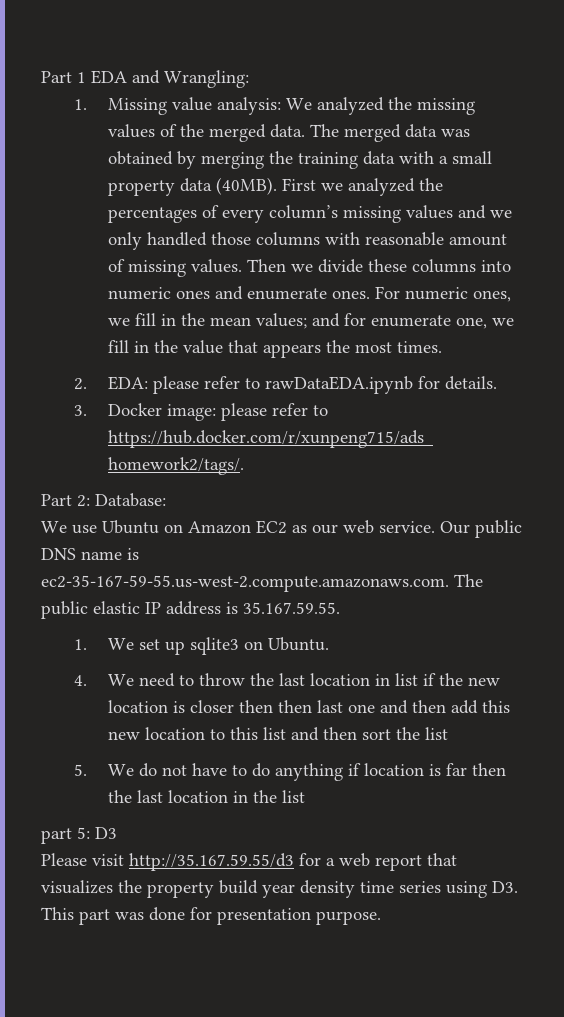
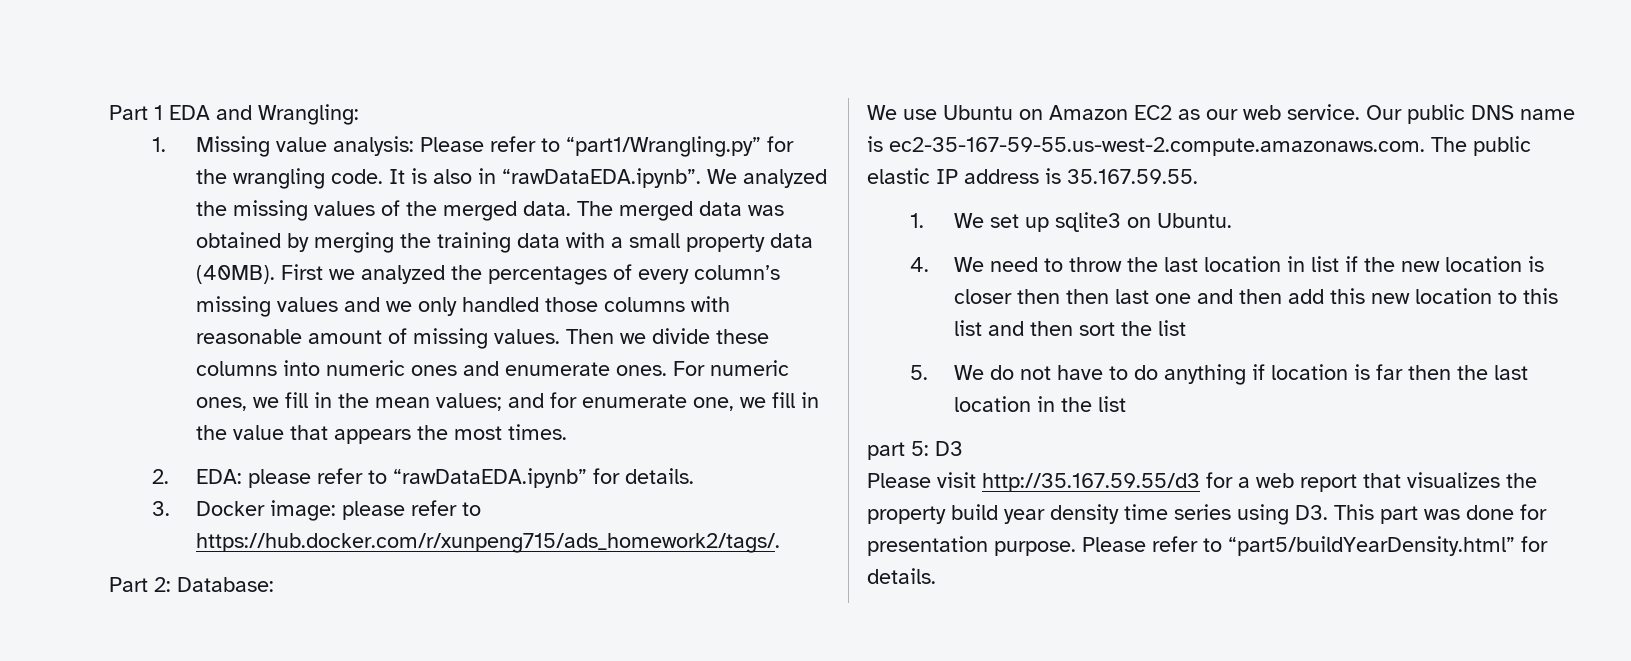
(281, 106) none -> [419,136,794,157] [195,168,701,189] Please refer to “part1/Wrangling.py” for the wrangling code. It is also in “rawDataEDA.ipynb”.
[264,376,413,394] rawDataEDA.ipynb -> [392,468,587,488] “rawDataEDA.ipynb”
(381, 918) none -> [1082,536,1548,556] [867,568,936,584] Please refer to “part5/buildYearDensity.html” for details.

